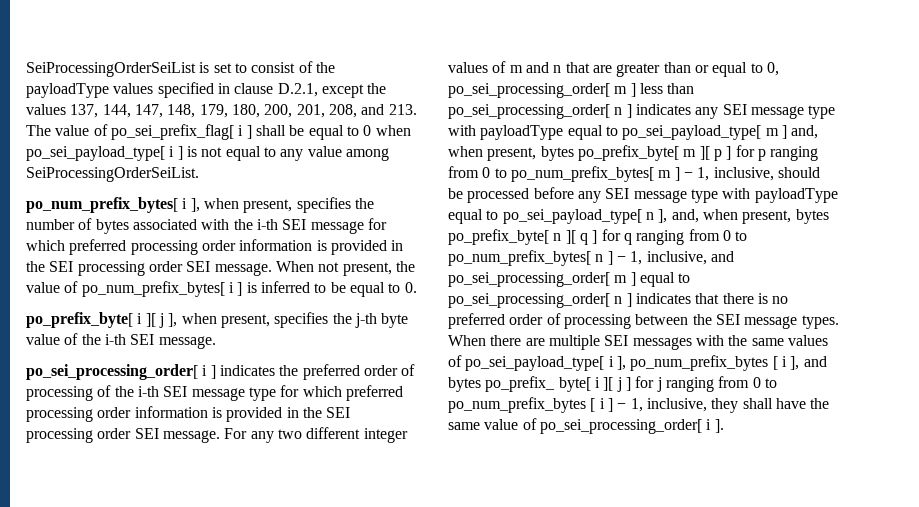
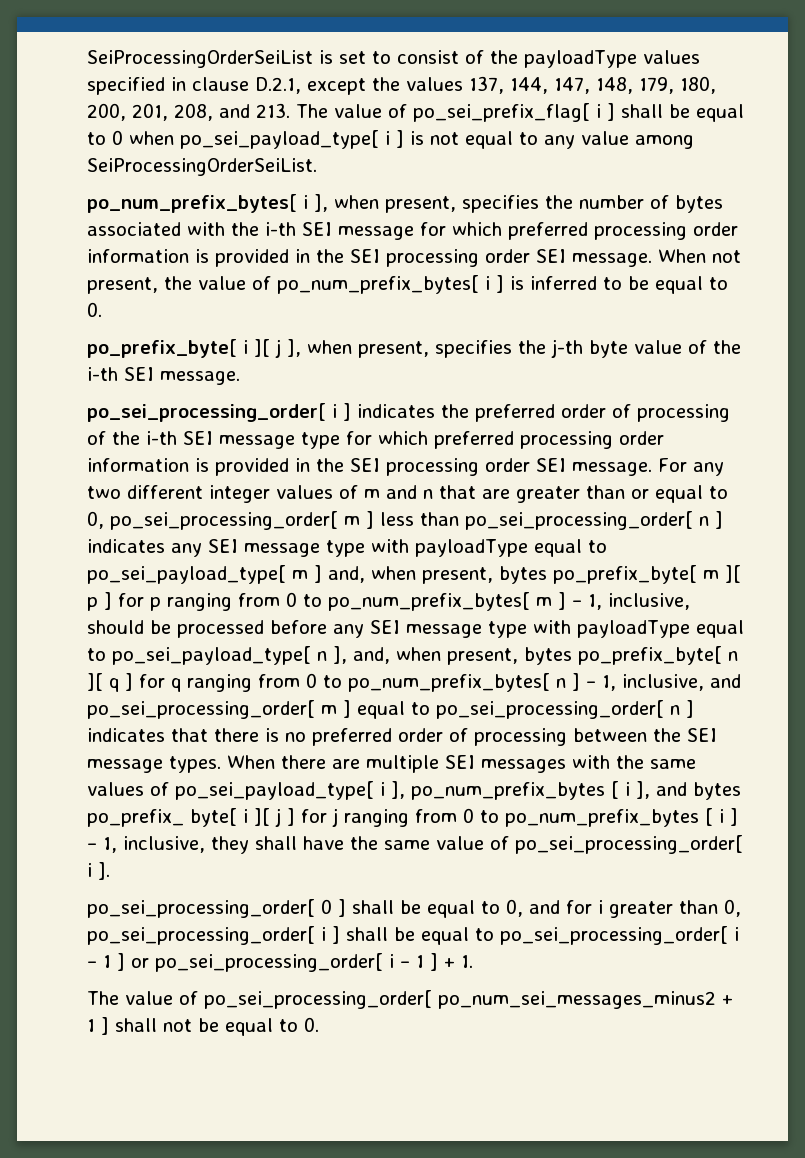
(724, 426) none -> [87,899,741,918] [87,926,739,945] [87,953,473,972] [87,990,733,1009] [87,1017,319,1036] // po_sei_processing_order[ 0 ] shall be equal to 0, and for i greater than 0, po_sei_processing_order[ i ] shall be equal to po_sei_processing_order[ i − 1 ] or po_sei_processing_order[ i − 1 ] + 1. // The value of po_sei_processing_order[ po_num_sei_messages_minus2 + 1 ] shall not be equal to 0.

